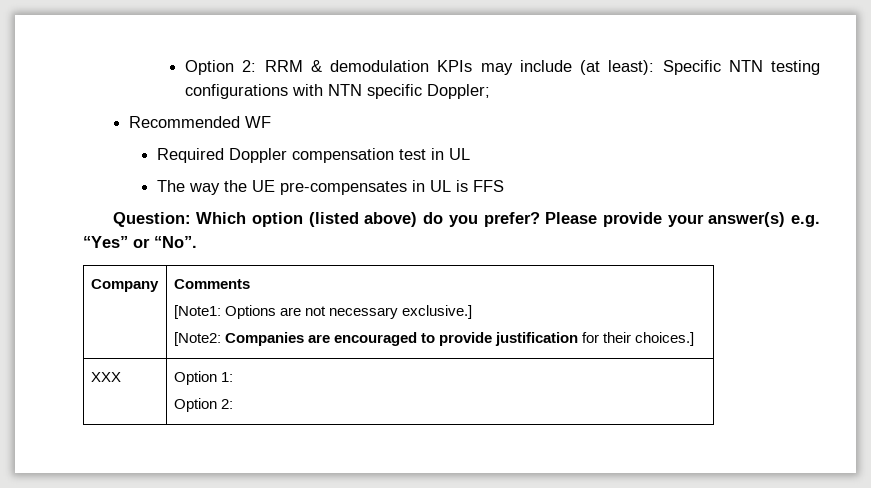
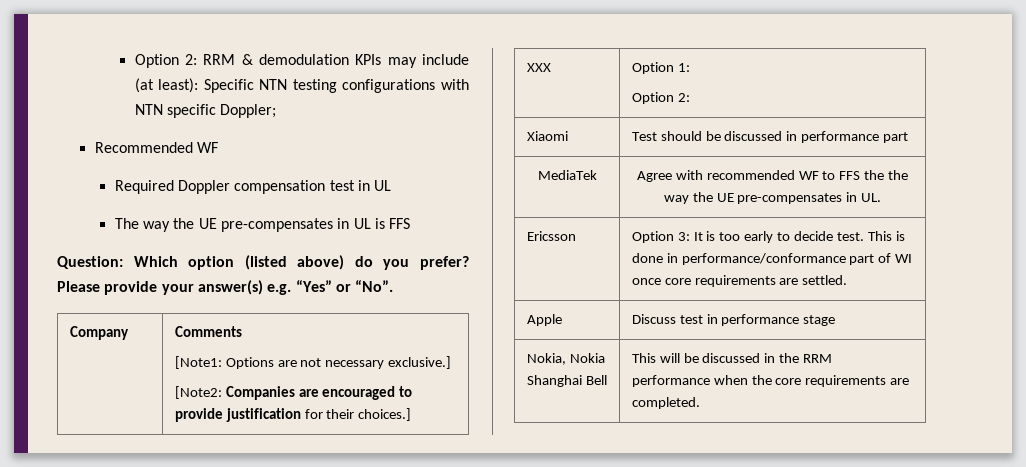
(233, 404) none -> [526,131,568,141] [631,131,909,143] [537,170,597,180] [636,170,909,182] [663,192,882,204] [526,231,576,241] [631,231,905,243] [631,253,913,265] [631,275,848,287] [526,314,562,326] [631,314,836,326] [526,353,605,365] [526,375,607,387] [631,353,833,363] [631,375,910,387] [631,397,700,409] // Xiaomi | Test should be discussed in performance part // MediaTek | Agree with recommended WF to FFS the the way the UE pre-compensates in UL. // Ericsson | Option 3: It is too early to decide test. This is done in performance/conformance part of WI once core requirements are settled. // Apple | Discuss test in performance stage // Nokia, Nokia Shanghai Bell | This will be discussed in the RRM performance when the core requirements are completed.

